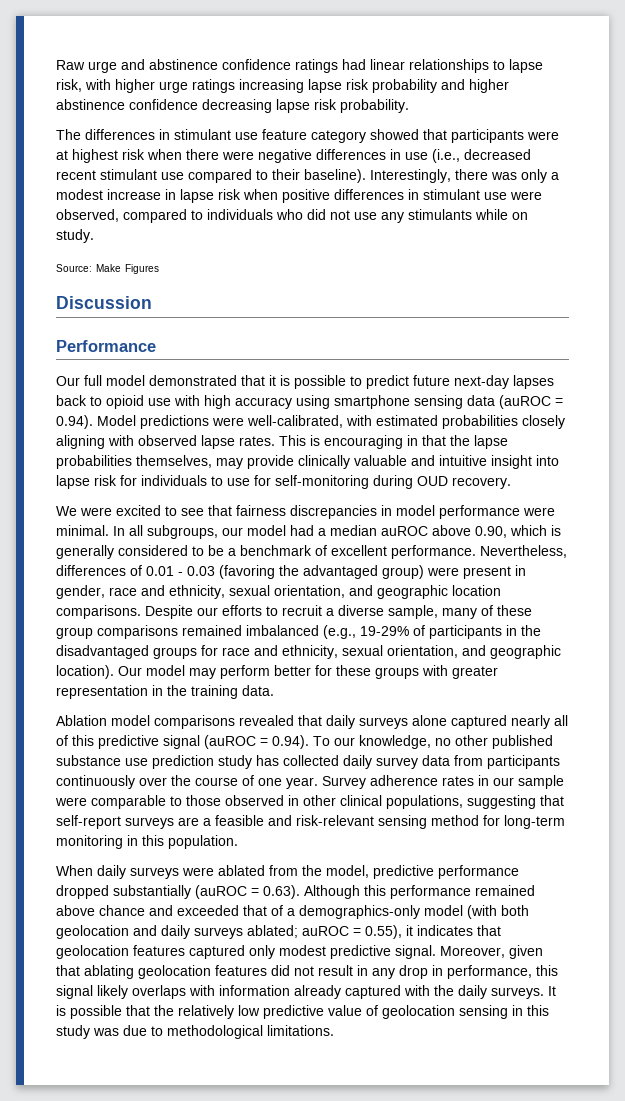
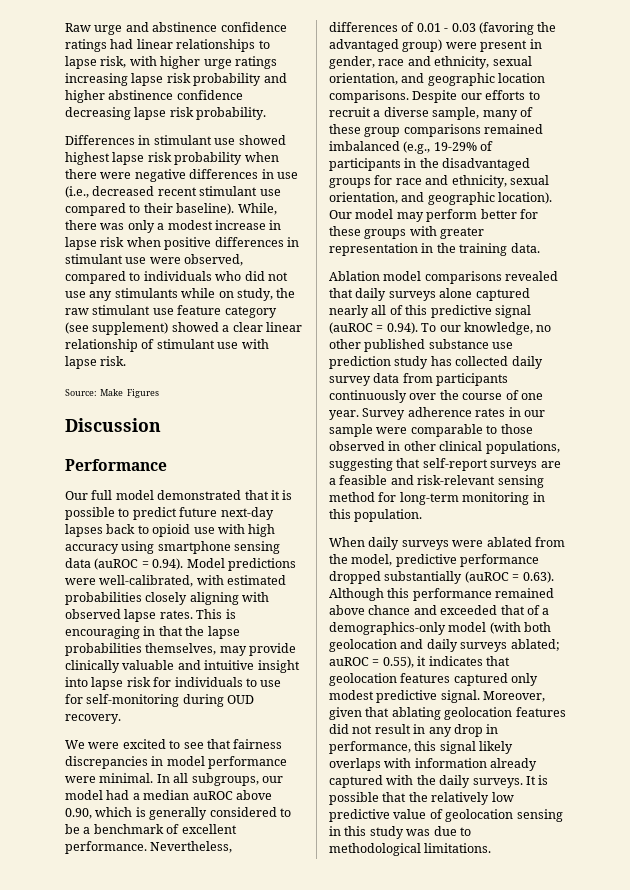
[56,129,559,143] [56,149,145,163] The differences in stimulant use feature category showed that participants were at highest risk -> [65,135,286,145] [65,152,243,165] Differences in stimulant use showed highest lapse risk probability
[370,169,451,183] Interestingly, -> [237,203,277,215] While,
[56,229,94,243] study. -> [236,288,296,301] [65,305,277,318] [65,322,302,335] [65,339,269,352] [65,356,127,369] study, the raw stimulant use feature category (see supplement) showed a clear linear relationship of stimulant use with lapse risk.

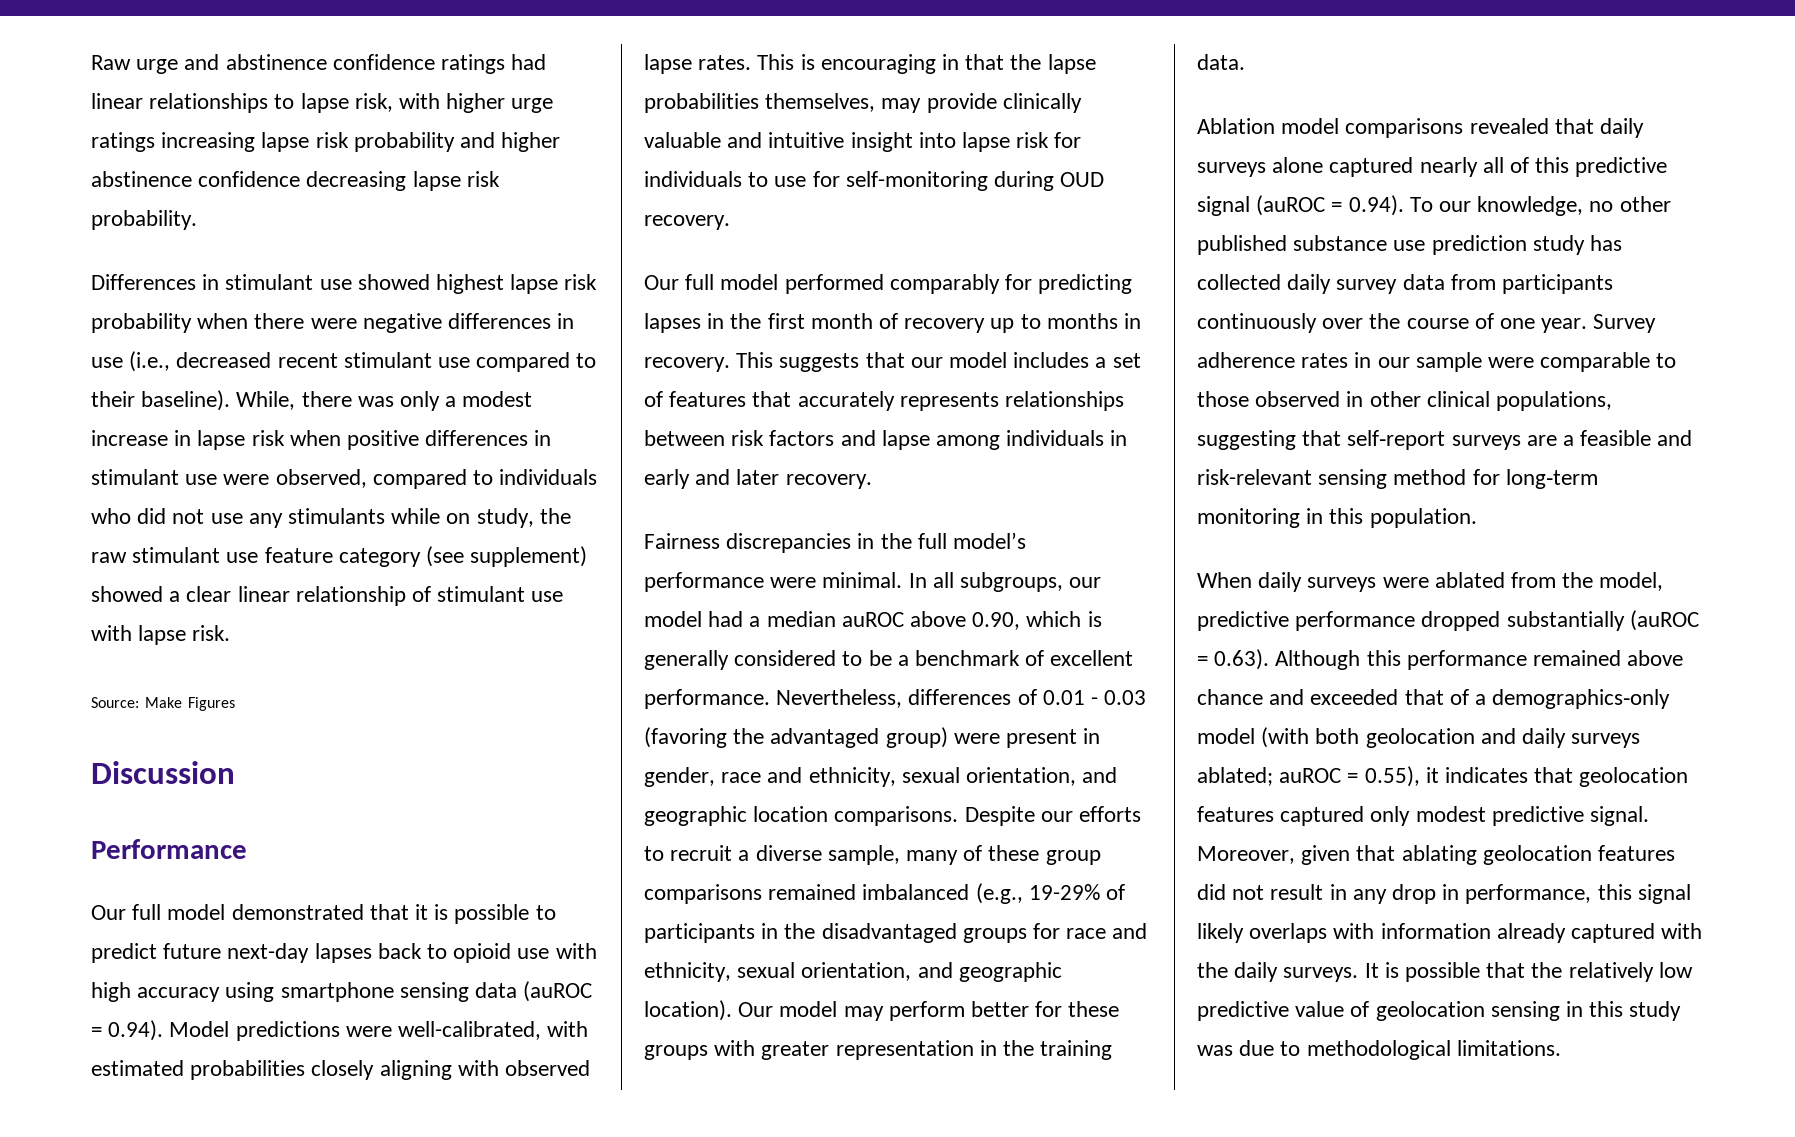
[65,739,283,749] [65,756,205,769] We were excited to see that fairness discrepancies in model -> [644,274,1133,294] [644,313,1142,333] [644,352,1141,372] [644,391,1125,411] [644,430,1128,450] [644,469,872,489] [644,532,1027,553] Our full model performed comparably for predicting lapses in the first month of recovery up to months in recovery. This suggests that our model includes a set of features that accurately represents relationships between risk factors and lapse among individuals in early and later recovery. // Fairness discrepancies in the full model’s

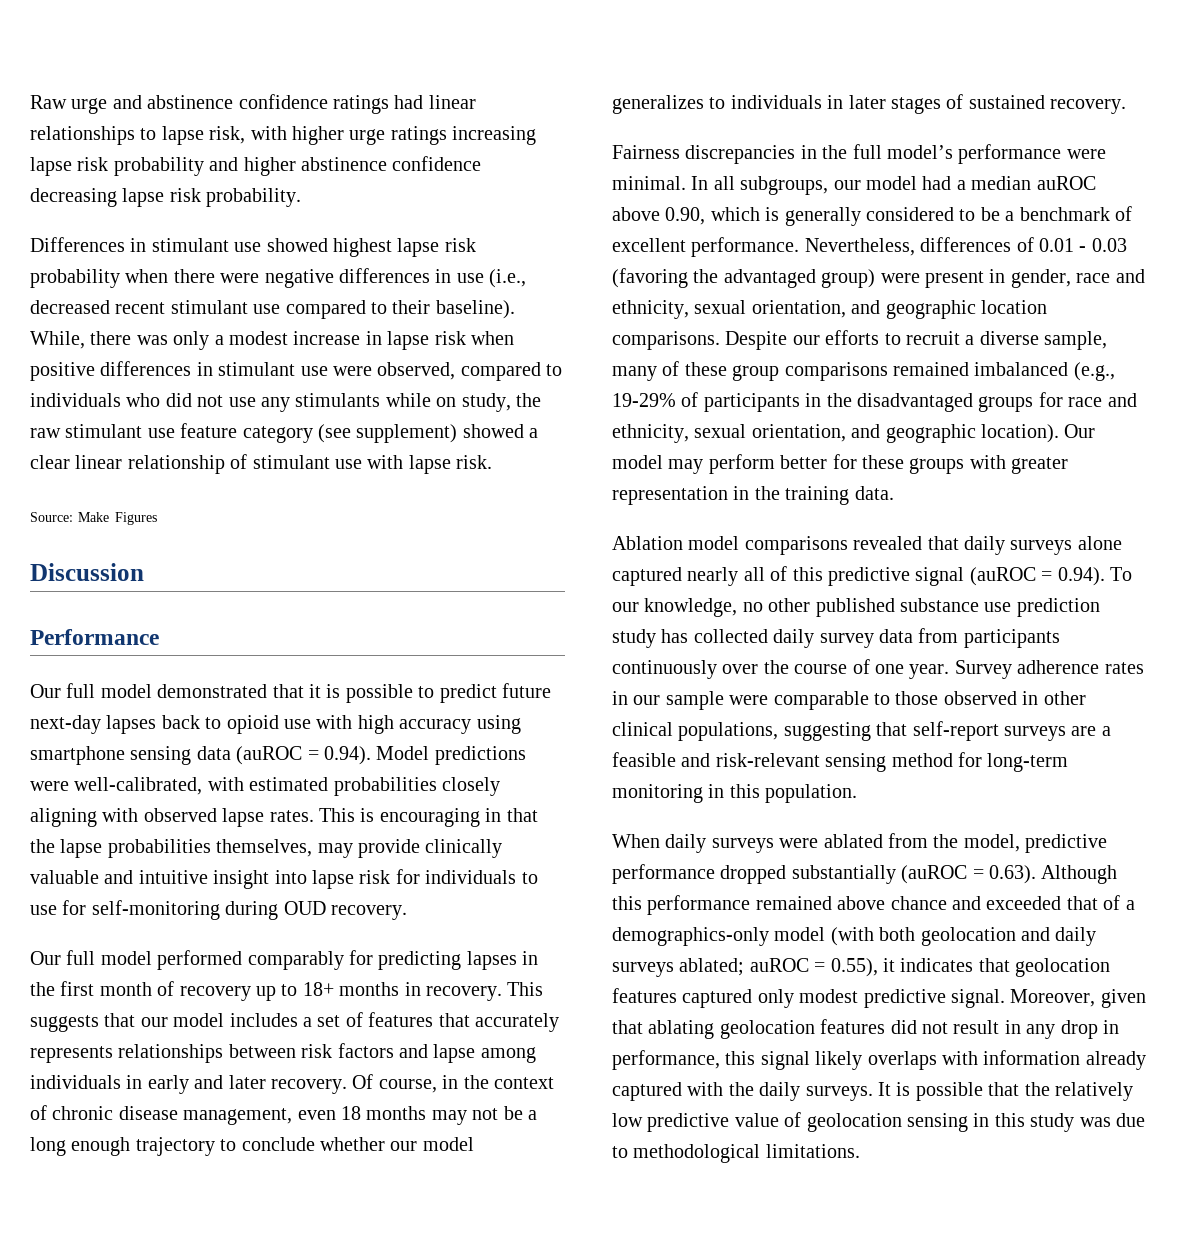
(1041, 321) none -> [302,982,334,996] 18+
(872, 481) none -> [352,1074,554,1093] [30,1105,537,1125] [30,1137,474,1156] [612,94,1127,114] Of course, in the context of chronic disease management, even 18 months may not be a long enough trajectory to conclude whether our model generalizes to individuals in later stages of sustained recovery.

